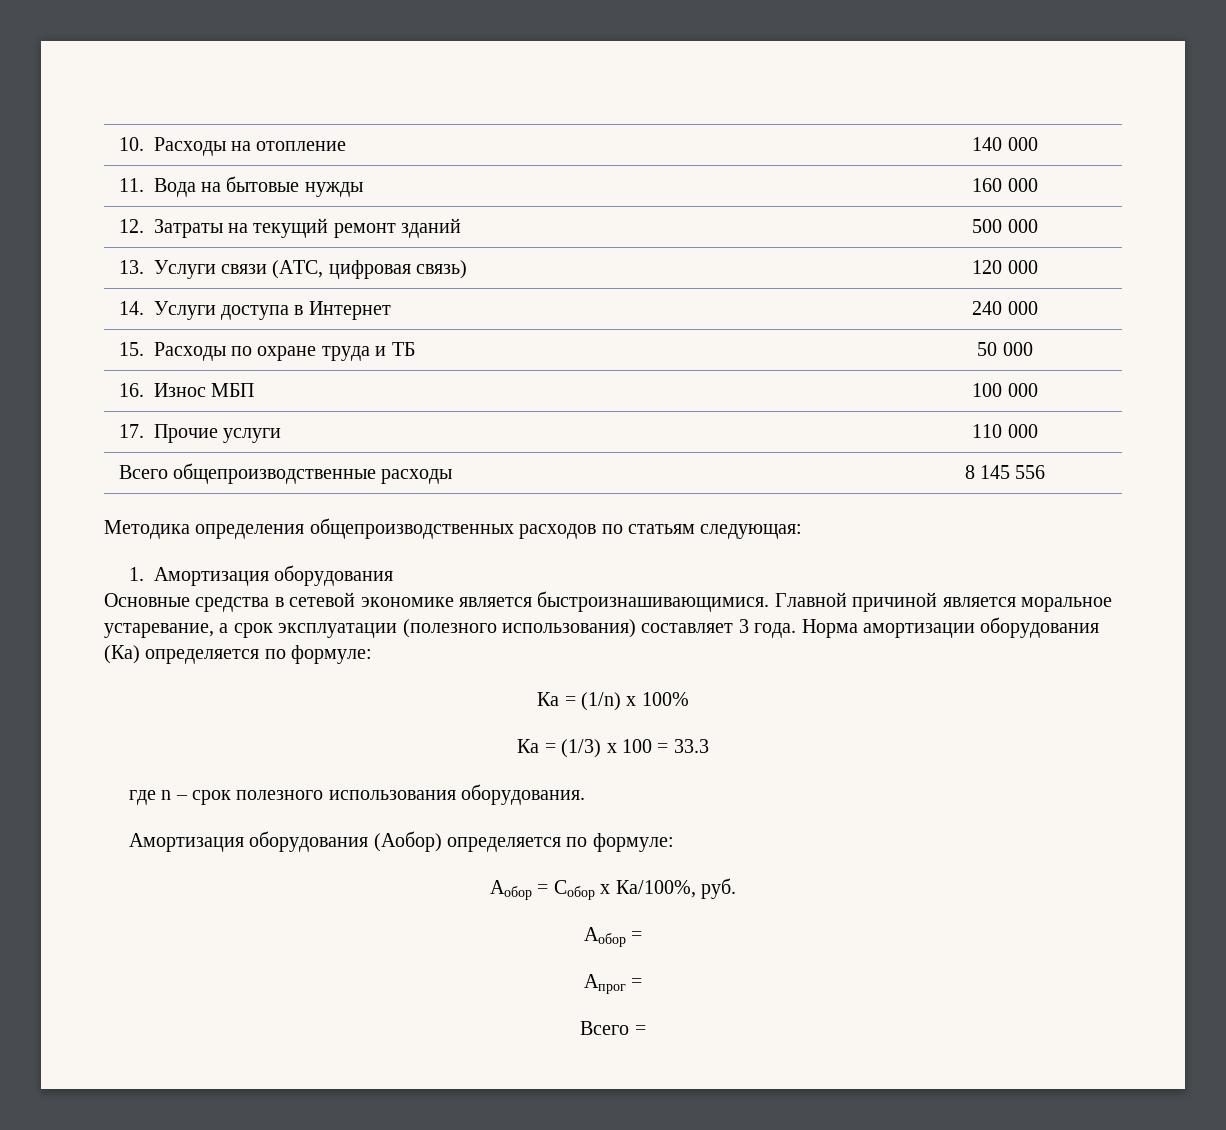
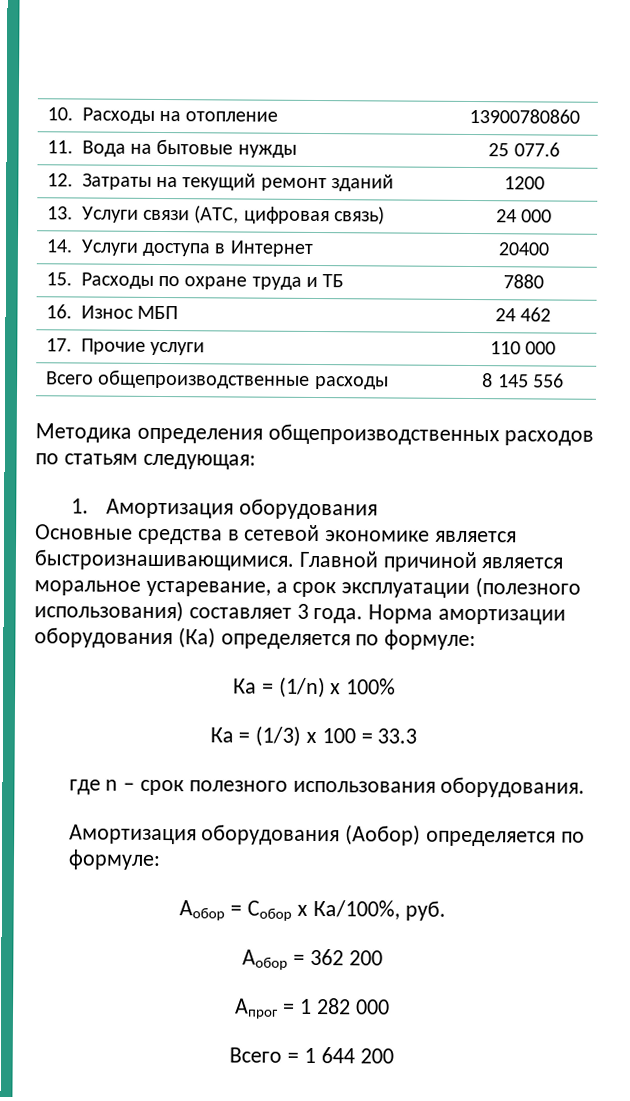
[972,137,1038,151] 140 000 -> [468,108,580,124] 13900780860
[972,178,1038,192] 160 000 -> [488,142,560,157] 25 077.6
[972,219,1038,233] 500 000 -> [503,176,545,190] 1200
[972,260,1003,274] 120 -> [495,209,517,223] 24
[972,301,1038,315] 240 000 -> [497,242,549,256] 20400
[977,342,1033,356] 50 000 -> [502,274,544,289] 7880
[972,383,1038,397] 100 000 -> [494,307,552,322] 24 462
(643, 936) none -> [309,948,383,966] 362 200
(643, 983) none -> [300,998,390,1015] 1 282 000
(646, 1030) none -> [304,1047,394,1064] 1 644 200

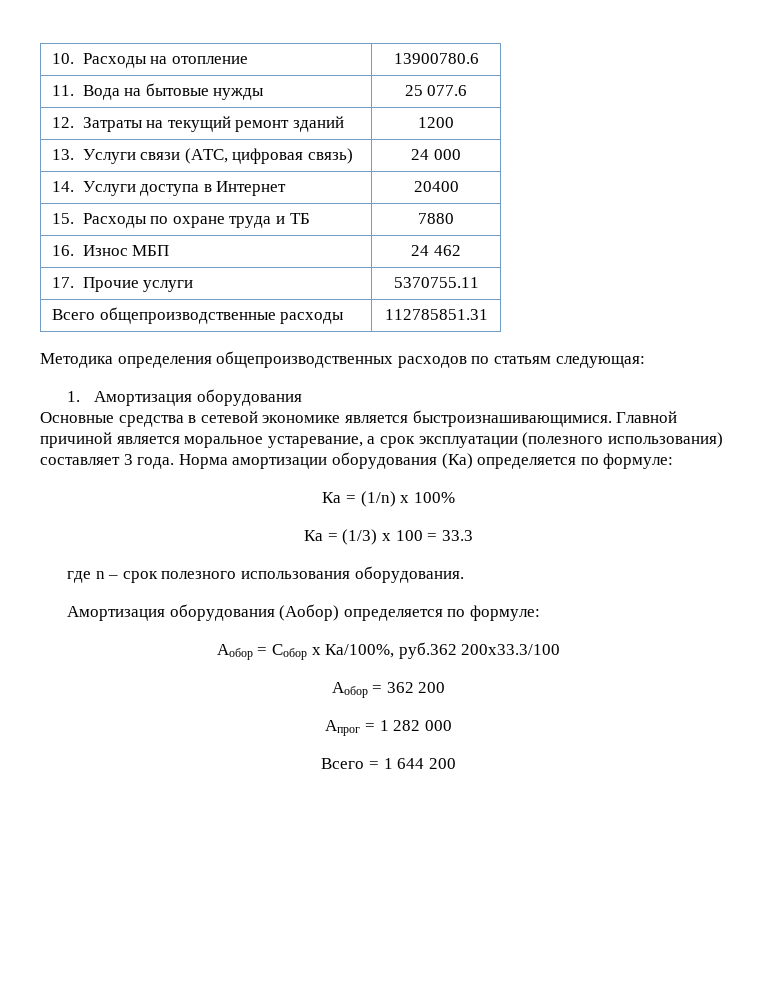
[468,108,580,124] 13900780860 -> [393,53,479,64] 13900780.6
[489,341,557,355] 110 000 -> [393,277,479,288] 5370755.11
[482,373,564,388] 8 145 556 -> [384,309,488,320] 112785851.31
[404,900,446,921] руб. -> [398,642,561,659] руб.362 200x33.3/100

